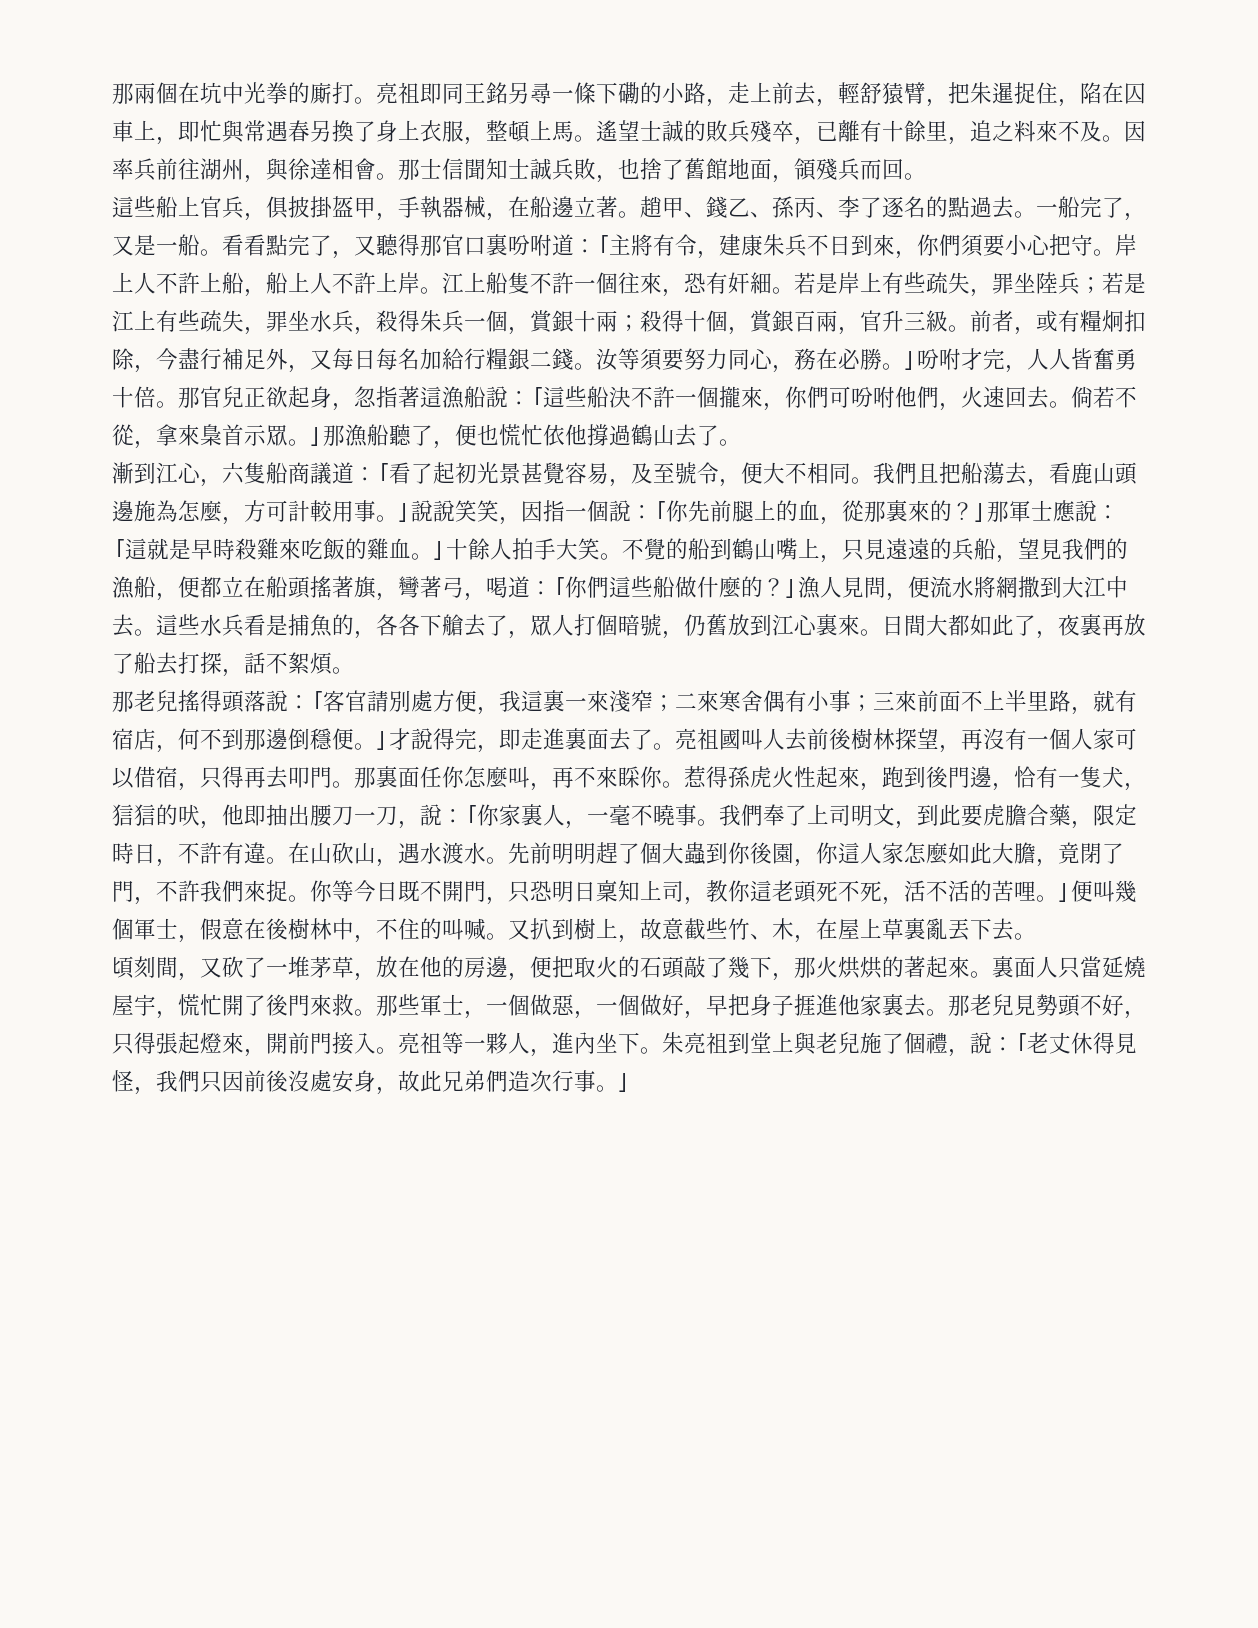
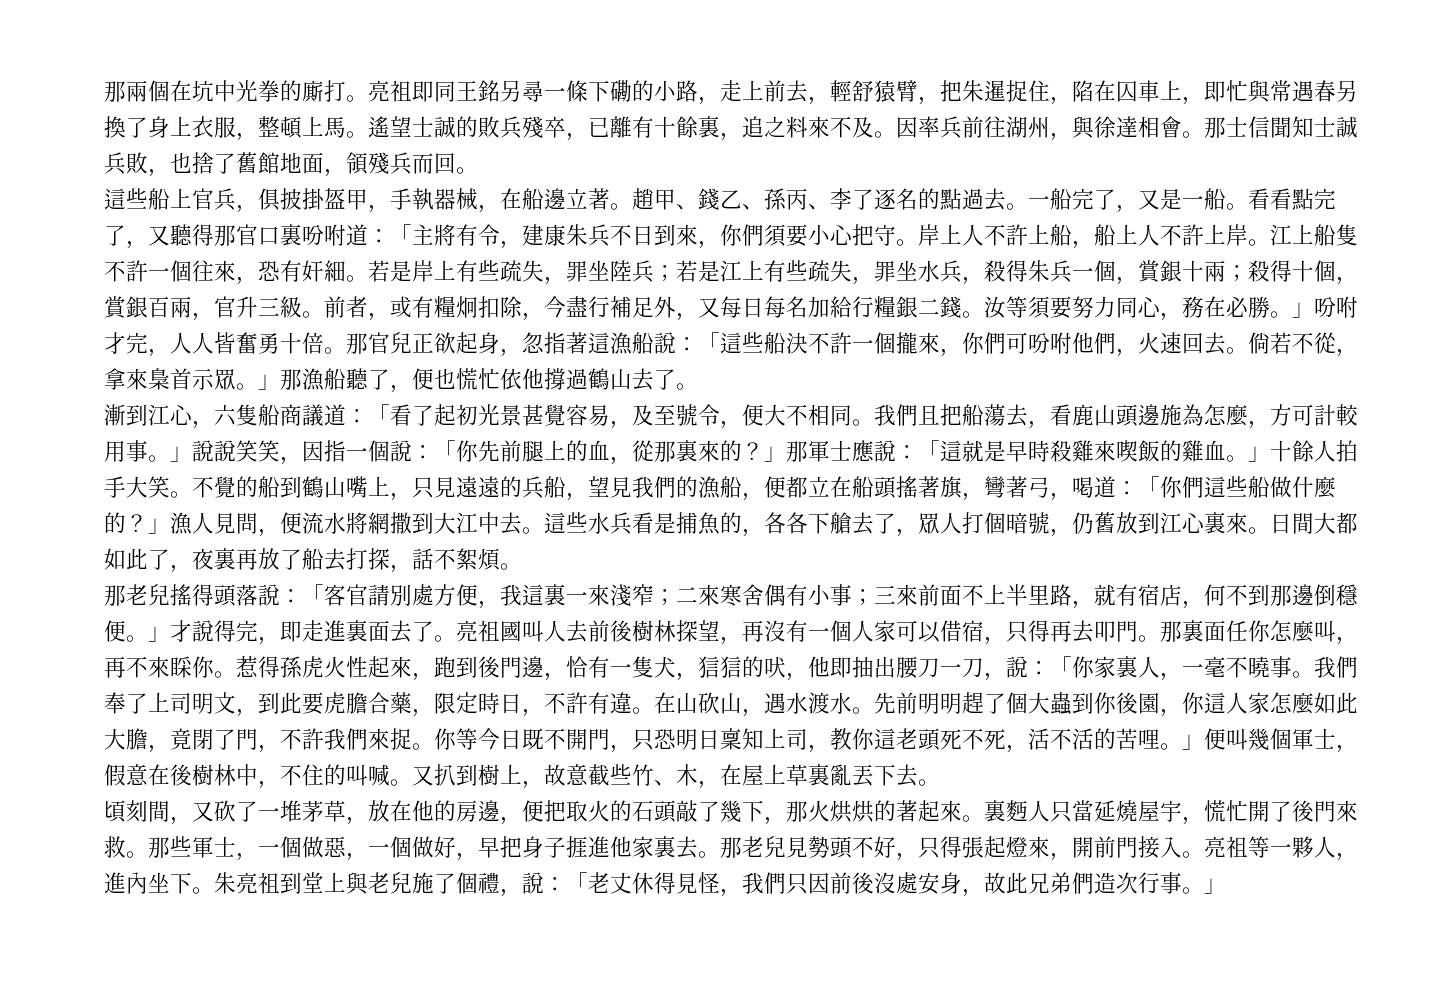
[926,121,948,141] 里 -> [698,116,720,138] 裏
[301,538,323,559] 吃 -> [1116,440,1138,462] 喫
[1014,956,1036,978] 面 -> [1006,800,1028,822] 麪

